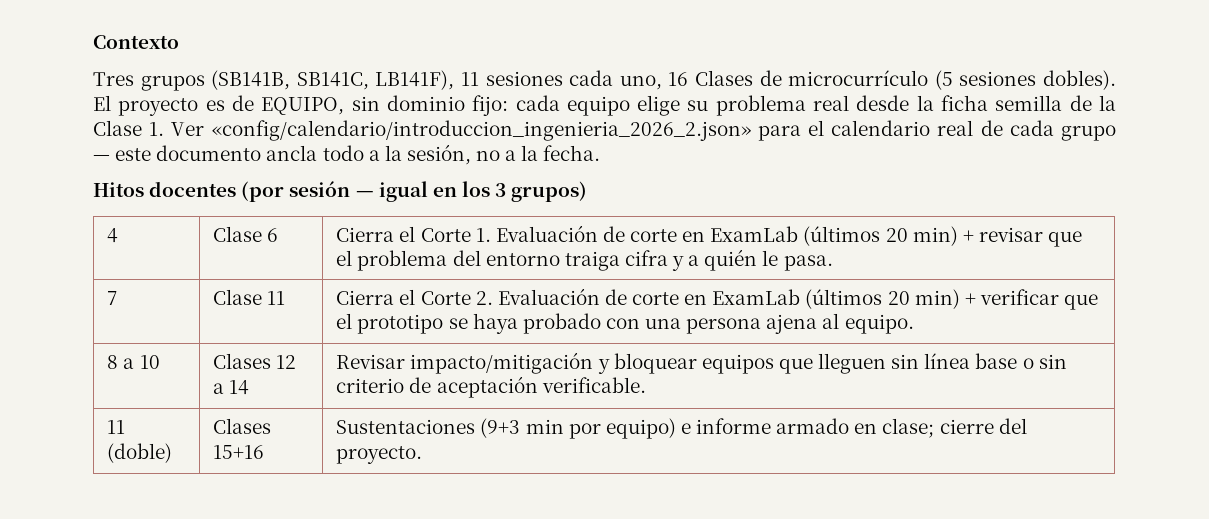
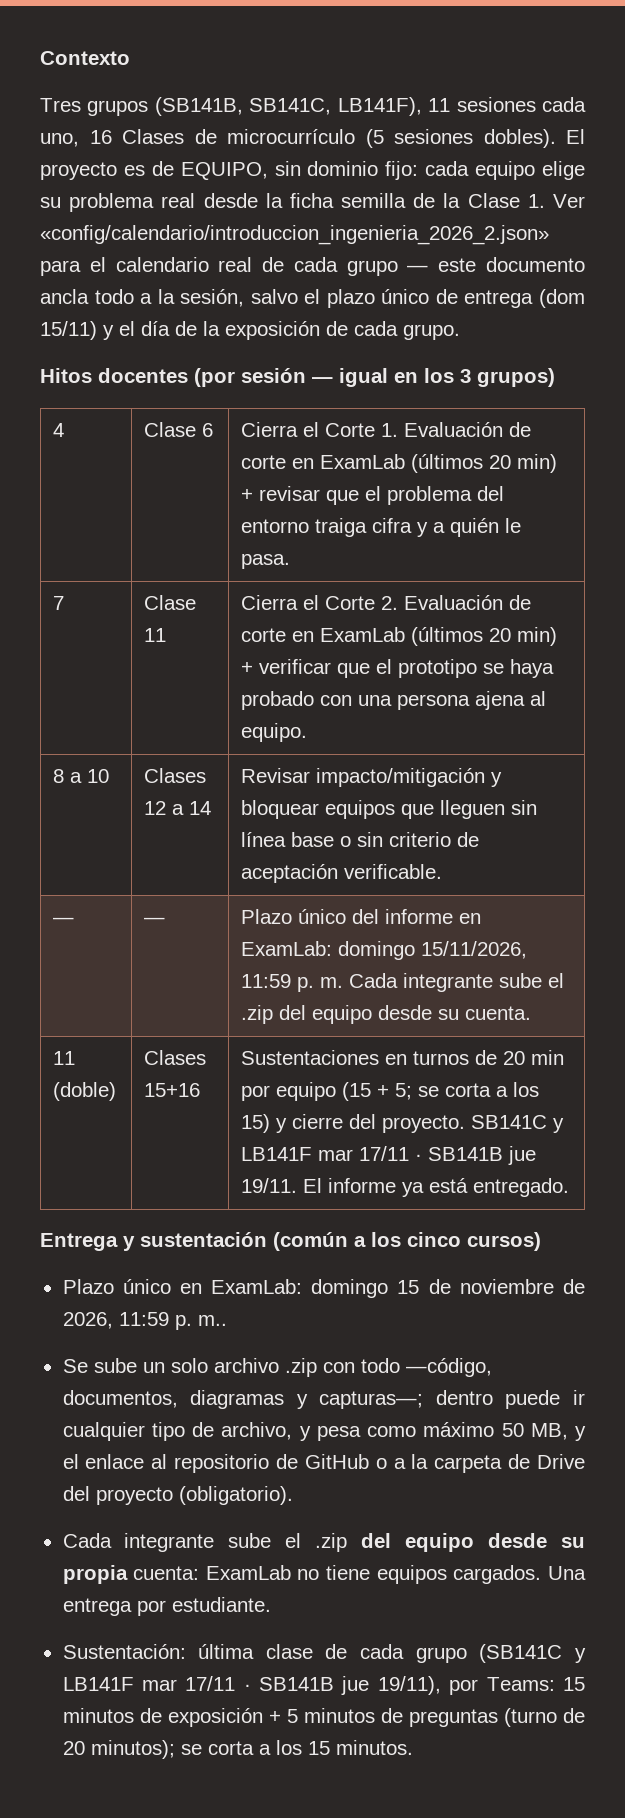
[476,145,601,161] no a la fecha. -> [250,289,585,308] [40,321,460,340] salvo el plazo único de entrega (dom 15/11) y el día de la exposición de cada grupo.
(646, 385) none -> [52,917,74,924] [143,917,165,924] [240,909,481,924] [240,941,527,960] [240,973,564,992] [240,1005,531,1024] // — | — | Plazo único del informe en ExamLab: domingo 15/11/2026, 11:59 p. m. Cada integrante sube el .zip del equipo desde su cuenta.
[480,418,1027,439] [336,446,423,464] (9+3 min por equipo) e informe armado en clase; cierre del proyecto. -> [384,1050,564,1065] [240,1082,539,1101] [240,1114,564,1133] [240,1146,536,1165] [240,1178,569,1197] [40,1232,541,1251] [62,1279,585,1298] [62,1312,227,1330] [62,1358,492,1377] [62,1390,585,1409] [62,1422,587,1441] [62,1454,586,1473] [62,1486,293,1505] [62,1533,585,1552] [62,1565,586,1584] [62,1597,271,1616] [62,1644,587,1663] [62,1676,585,1695] [62,1708,585,1727] [62,1740,413,1759] en turnos de 20 min por equipo (15 + 5; se corta a los 15) y cierre del proyecto. SB141C y LB141F mar 17/11 · SB141B jue 19/11. El informe ya está entregado. // Entrega y sustentación (común a los cinco cursos) // Plazo único en ExamLab: domingo 15 de noviembre de 2026, 11:59 p. m.. // Se sube un solo archivo .zip con todo —código, documentos, diagramas y capturas—; dentro puede ir cualquier tipo de archivo, y pesa como máximo 50 MB, y el enlace al repositorio de GitHub o a la carpeta de Drive del proyecto (obligatorio). // Cada integrante sube el .zip del equipo desde su propia cuenta: ExamLab no tiene equipos cargados. Una entrega por estudiante. // Sustentación: última clase de cada grupo (SB141C y LB141F mar 17/11 · SB141B jue 19/11), por Teams: 15 minutos de exposición + 5 minutos de preguntas (turno de 20 minutos); se corta a los 15 minutos.

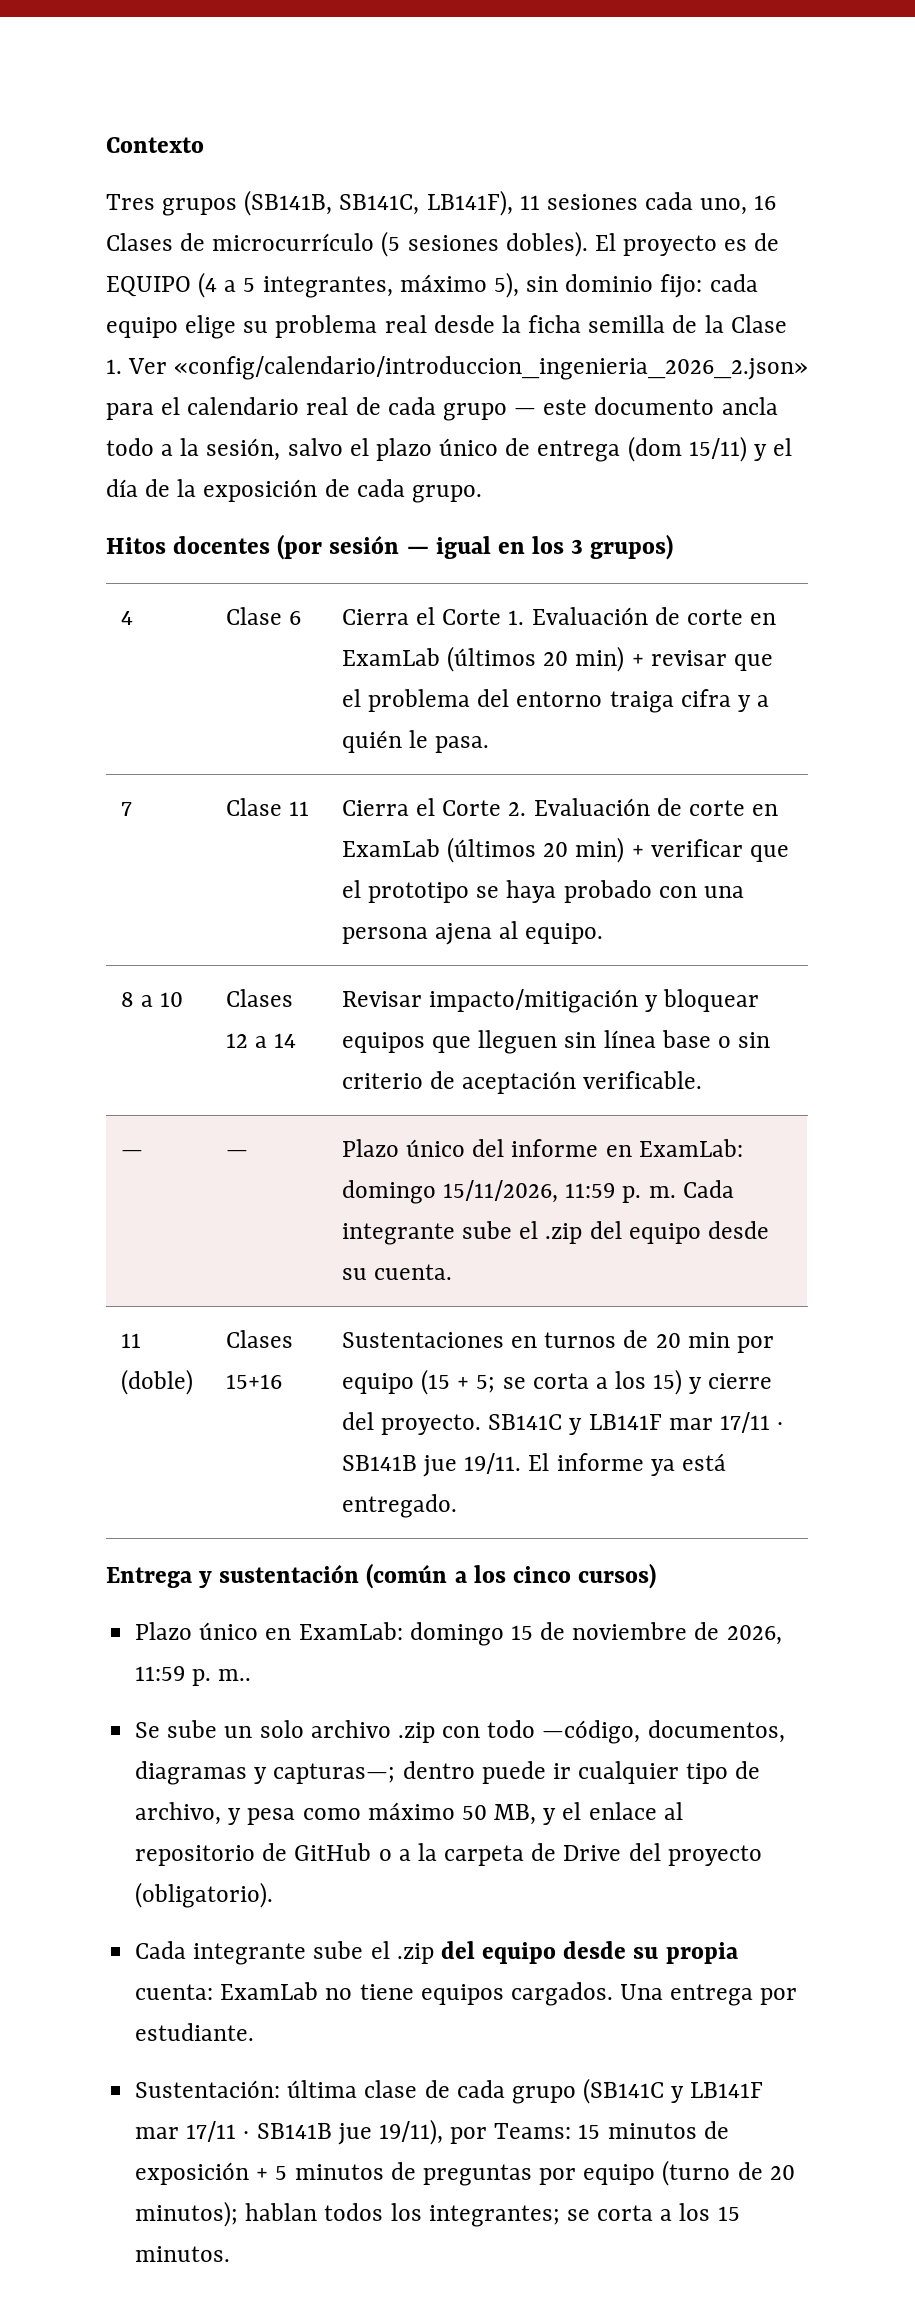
[180,162,268,180] EQUIPO, -> [106,272,519,298] EQUIPO (4 a 5 integrantes, máximo 5),
(498, 1718) none -> [539,2164,656,2185] por equipo
(175, 1749) none -> [245,2203,560,2227] hablan todos los integrantes;

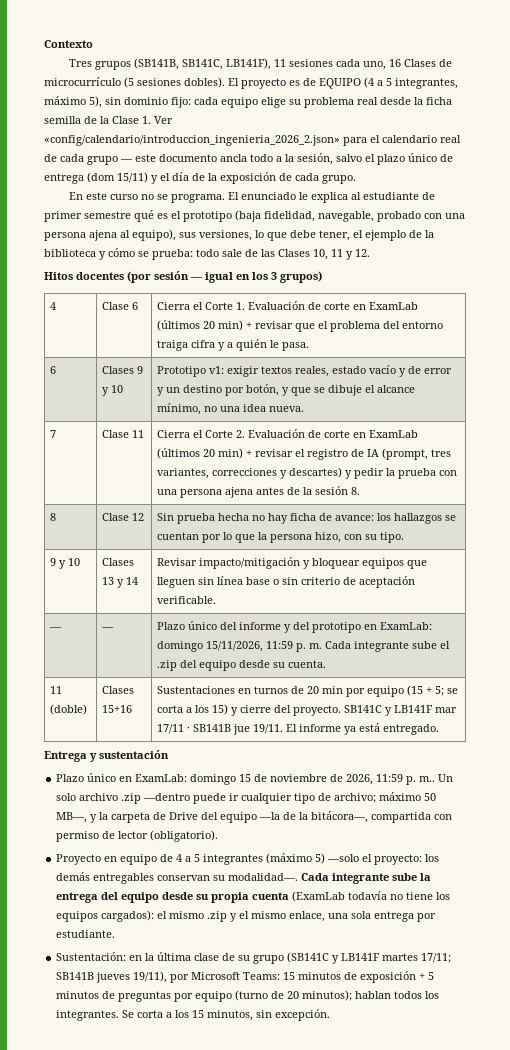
(482, 494) none -> [68,192,435,203] [44,210,465,222] [44,229,434,241] [44,248,370,260] // En este curso no se programa. El enunciado le explica al estudiante de primer semestre qué es el prototipo (baja fidelidad, navegable, probado con una persona ajena al equipo), sus versiones, lo que debe tener, el ejemplo de la biblioteca y cómo se prueba: todo sale de las Clases 10, 11 y 12.
(490, 744) none -> [50,366,57,374] [102,366,144,374] [102,385,124,396] [157,365,453,377] [157,384,416,396] [157,403,305,415] // 6 | Clases 9 y 10 | Prototipo v1: exigir textos reales, estado vacío y de error y un destino por botón, y que se dibuje el alcance mínimo, no una idea nueva.
[650,839,789,862] [341,880,744,903] [341,921,604,945] [120,992,154,1007] verificar que el prototipo se haya probado con una persona ajena al equipo. // 8 a -> [255,448,452,460] [157,467,458,479] [157,486,361,498] [50,513,57,521] [102,513,145,521] [157,513,457,524] [157,532,405,543] [50,558,67,569] revisar el registro de IA (prompt, tres variantes, correcciones y descartes) y pedir la prueba con una persona ajena antes de la sesión 8. // 8 | Clase 12 | Sin prueba hecha no hay ficha de avance: los hallazgos se cuentan por lo que la persona hizo, con su tipo. // 9 y
[225,1033,268,1048] 12 a -> [102,577,125,588] 13 y
(599, 1148) none -> [284,622,362,633] y del prototipo
[366,1563,657,1589] (común a los cinco cursos) -> (169, 754) none
[135,1720,785,1744] [135,1761,475,1785] // Se sube un solo archivo .zip con todo —código, documentos, diagramas y capturas—; dentro -> [438,774,454,782] [56,793,191,804] Un solo archivo .zip —dentro
[135,1802,683,1825] [135,1843,411,1866] archivo, y pesa como máximo 50 MB, y el enlace al repositorio de GitHub o a -> [334,792,437,803] [56,812,98,823] archivo; máximo 50 MB—, y
[667,1845,762,1866] [135,1882,274,1908] [135,1941,434,1965] proyecto (obligatorio). // Cada integrante sube el .zip -> [220,811,453,823] [56,830,219,842] [56,853,440,865] [56,872,432,884] [56,892,99,903] equipo —la de la bitácora—, compartida con permiso de lector (obligatorio). // Proyecto en equipo de 4 a 5 integrantes (máximo 5) —solo el proyecto: los demás entregables conservan su modalidad—. Cada integrante sube la entrega
[135,1982,664,2006] cuenta: ExamLab no tiene equipos cargados. Una -> [252,891,451,902] [56,910,372,922] cuenta (ExamLab todavía no tiene los equipos cargados): el mismo .zip y el mismo enlace, una sola
(281, 2089) none -> [129,953,155,961] en la
[456,2080,505,2098] cada -> [238,955,251,961] su
[135,2121,372,2145] mar 17/11 · SB141B jue -> [382,953,452,963] [56,972,131,983] martes 17/11; SB141B jueves
(488, 2135) none -> [191,972,241,980] Microsoft
[428,2205,590,2227] integrantes; se -> [56,1010,135,1021] integrantes. Se
[135,2246,231,2262] minutos. -> [207,1009,331,1021] minutos, sin excepción.

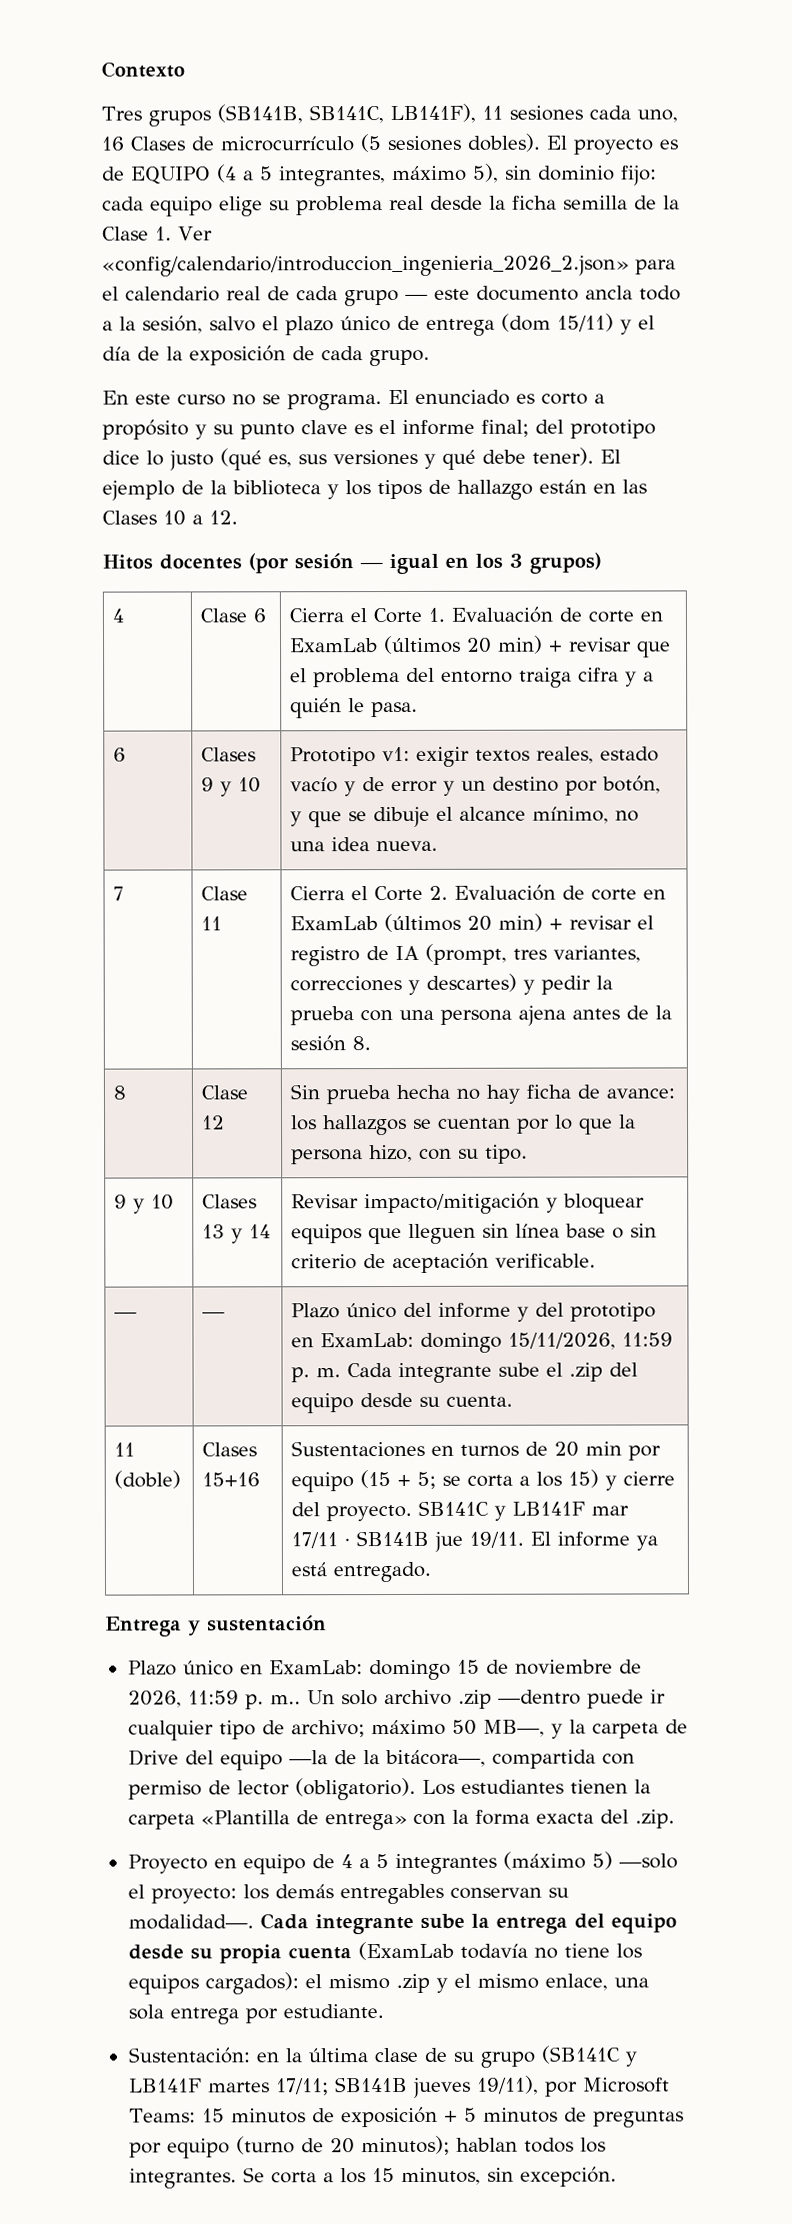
[298,192,435,203] [44,210,465,222] [44,229,363,241] le explica al estudiante de primer semestre qué es el prototipo (baja fidelidad, navegable, probado con una persona ajena al equipo), sus versiones, lo que debe tener, el -> [516,392,605,405] [102,419,656,440] [102,447,621,471] es corto a propósito y su punto clave es el informe final; del prototipo dice lo justo (qué es, sus versiones y qué debe tener). El
[108,248,353,260] cómo se prueba: todo sale de las Clases 10, 11 y -> [345,479,647,500] [102,510,203,526] los tipos de hallazgo están en las Clases 10 a
(219, 836) none -> [421,1779,651,1795] [127,1809,675,1831] Los estudiantes tienen la carpeta «Plantilla de entrega» con la forma exacta del .zip.

